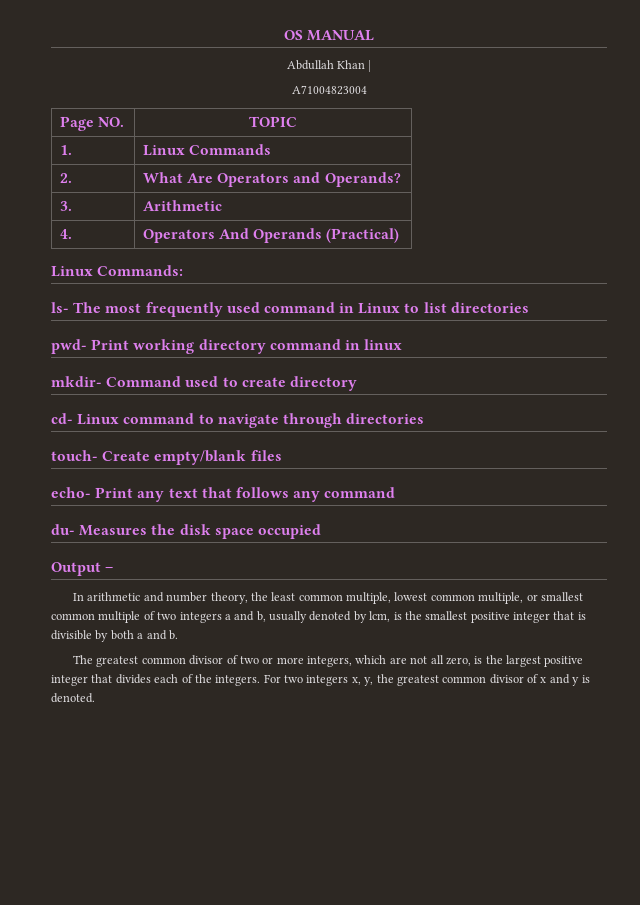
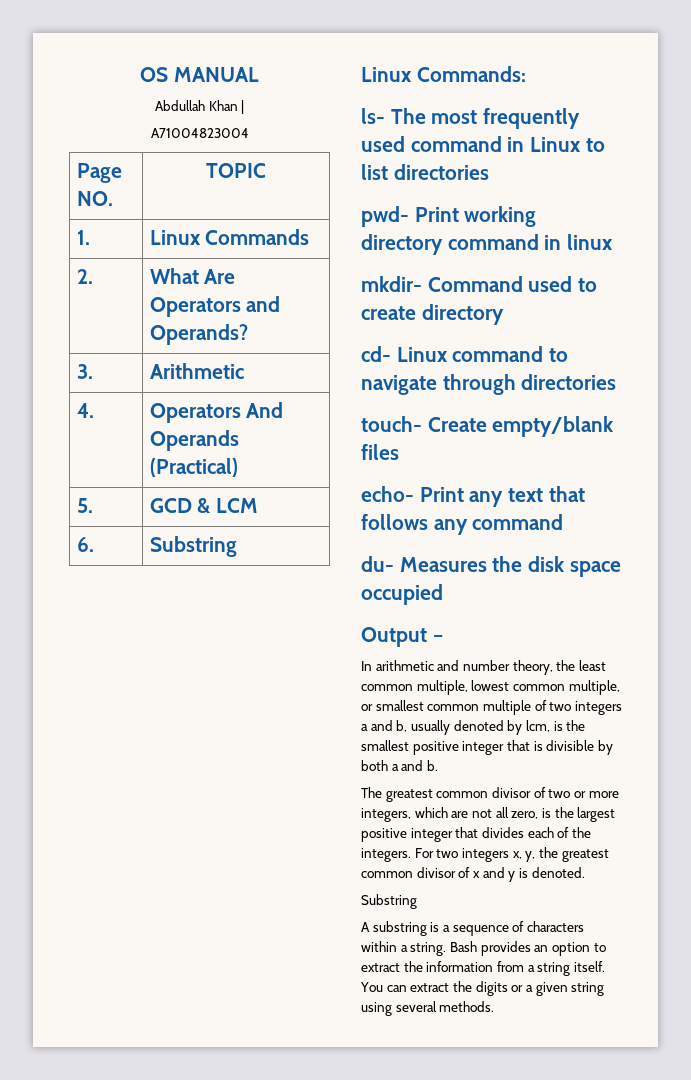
(400, 235) none -> [76,498,93,513] [149,498,259,513] [76,537,94,552] [149,536,237,557] // 5. | GCD & LCM // 6. | Substring
(95, 698) none -> [361,894,417,909] [361,921,584,936] [361,941,606,956] [361,961,605,976] [360,981,605,996] [361,1001,495,1016] // Substring // A substring is a sequence of characters within a string. Bash provides an option to extract the information from a string itself. You can extract the digits or a given string using several methods.

